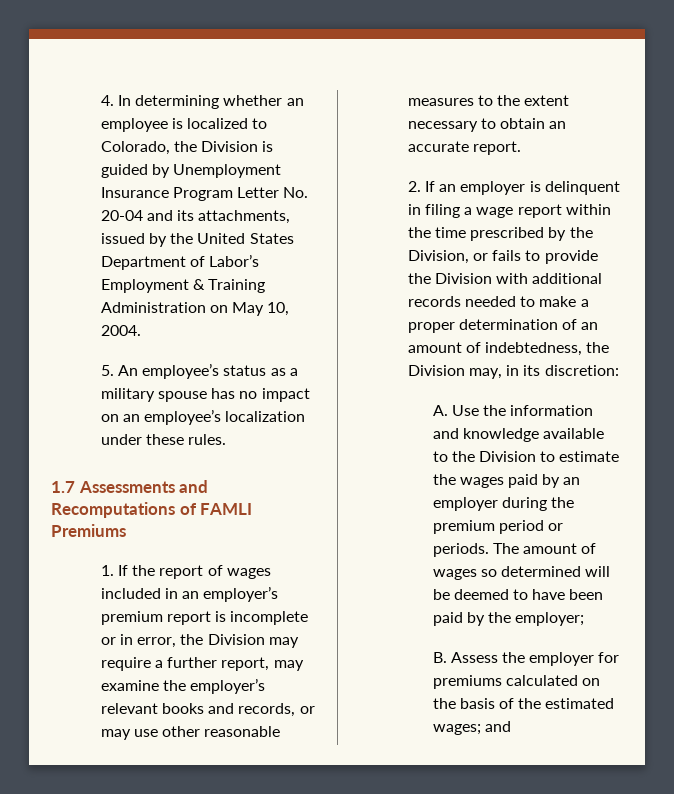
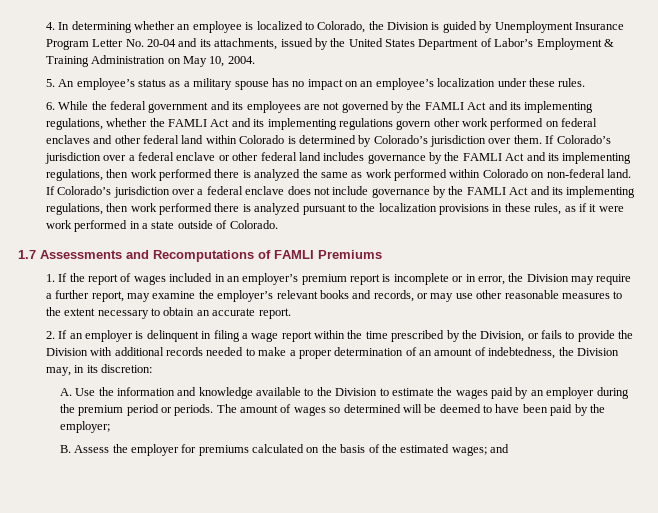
(227, 439) none -> [45,101,594,113] [45,118,598,130] [45,135,611,147] [44,152,632,164] [45,169,631,181] [45,186,636,198] [45,203,624,215] [45,220,278,232] // 6. While the federal government and its employees are not governed by the FAMLI Act and its implementing regulations, whether the FAMLI Act and its implementing regulations govern other work performed on federal enclaves and other federal land within Colorado is determined by Colorado’s jurisdiction over them. If Colorado’s jurisdiction over a federal enclave or other federal land includes governance by the FAMLI Act and its implementing regulations, then work performed there is analyzed the same as work performed within Colorado on non-federal land. If Colorado’s jurisdiction over a federal enclave does not include governance by the FAMLI Act and its implementing regulations, then work performed there is analyzed pursuant to the localization provisions in these rules, as if it were work performed in a state outside of Colorado.

